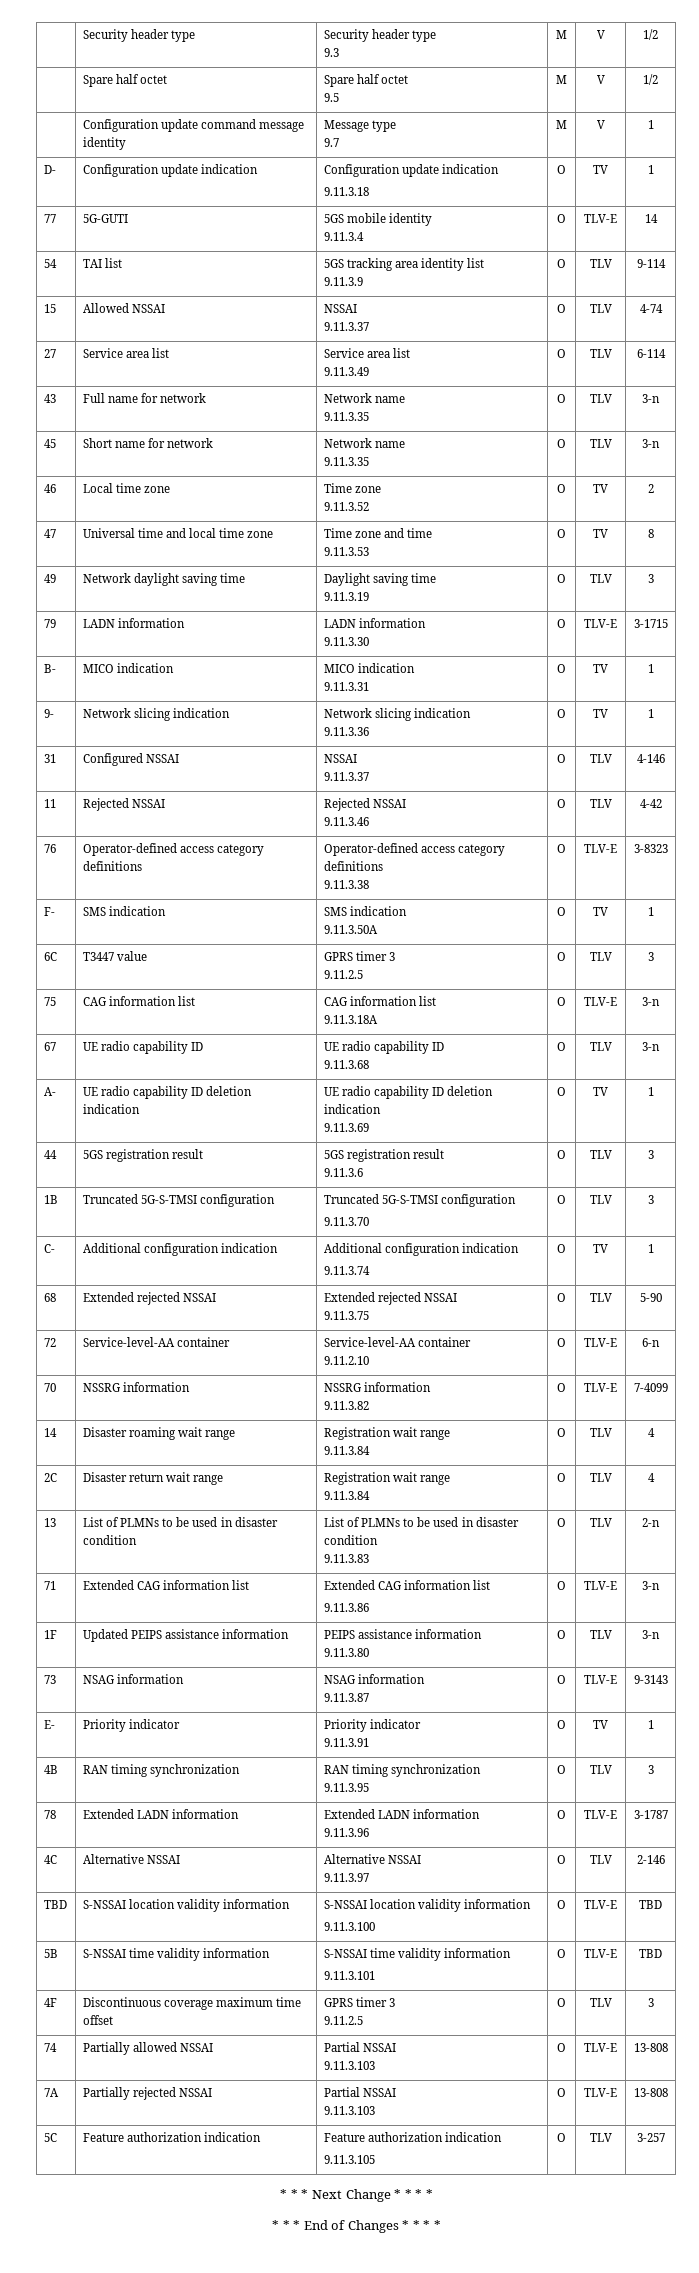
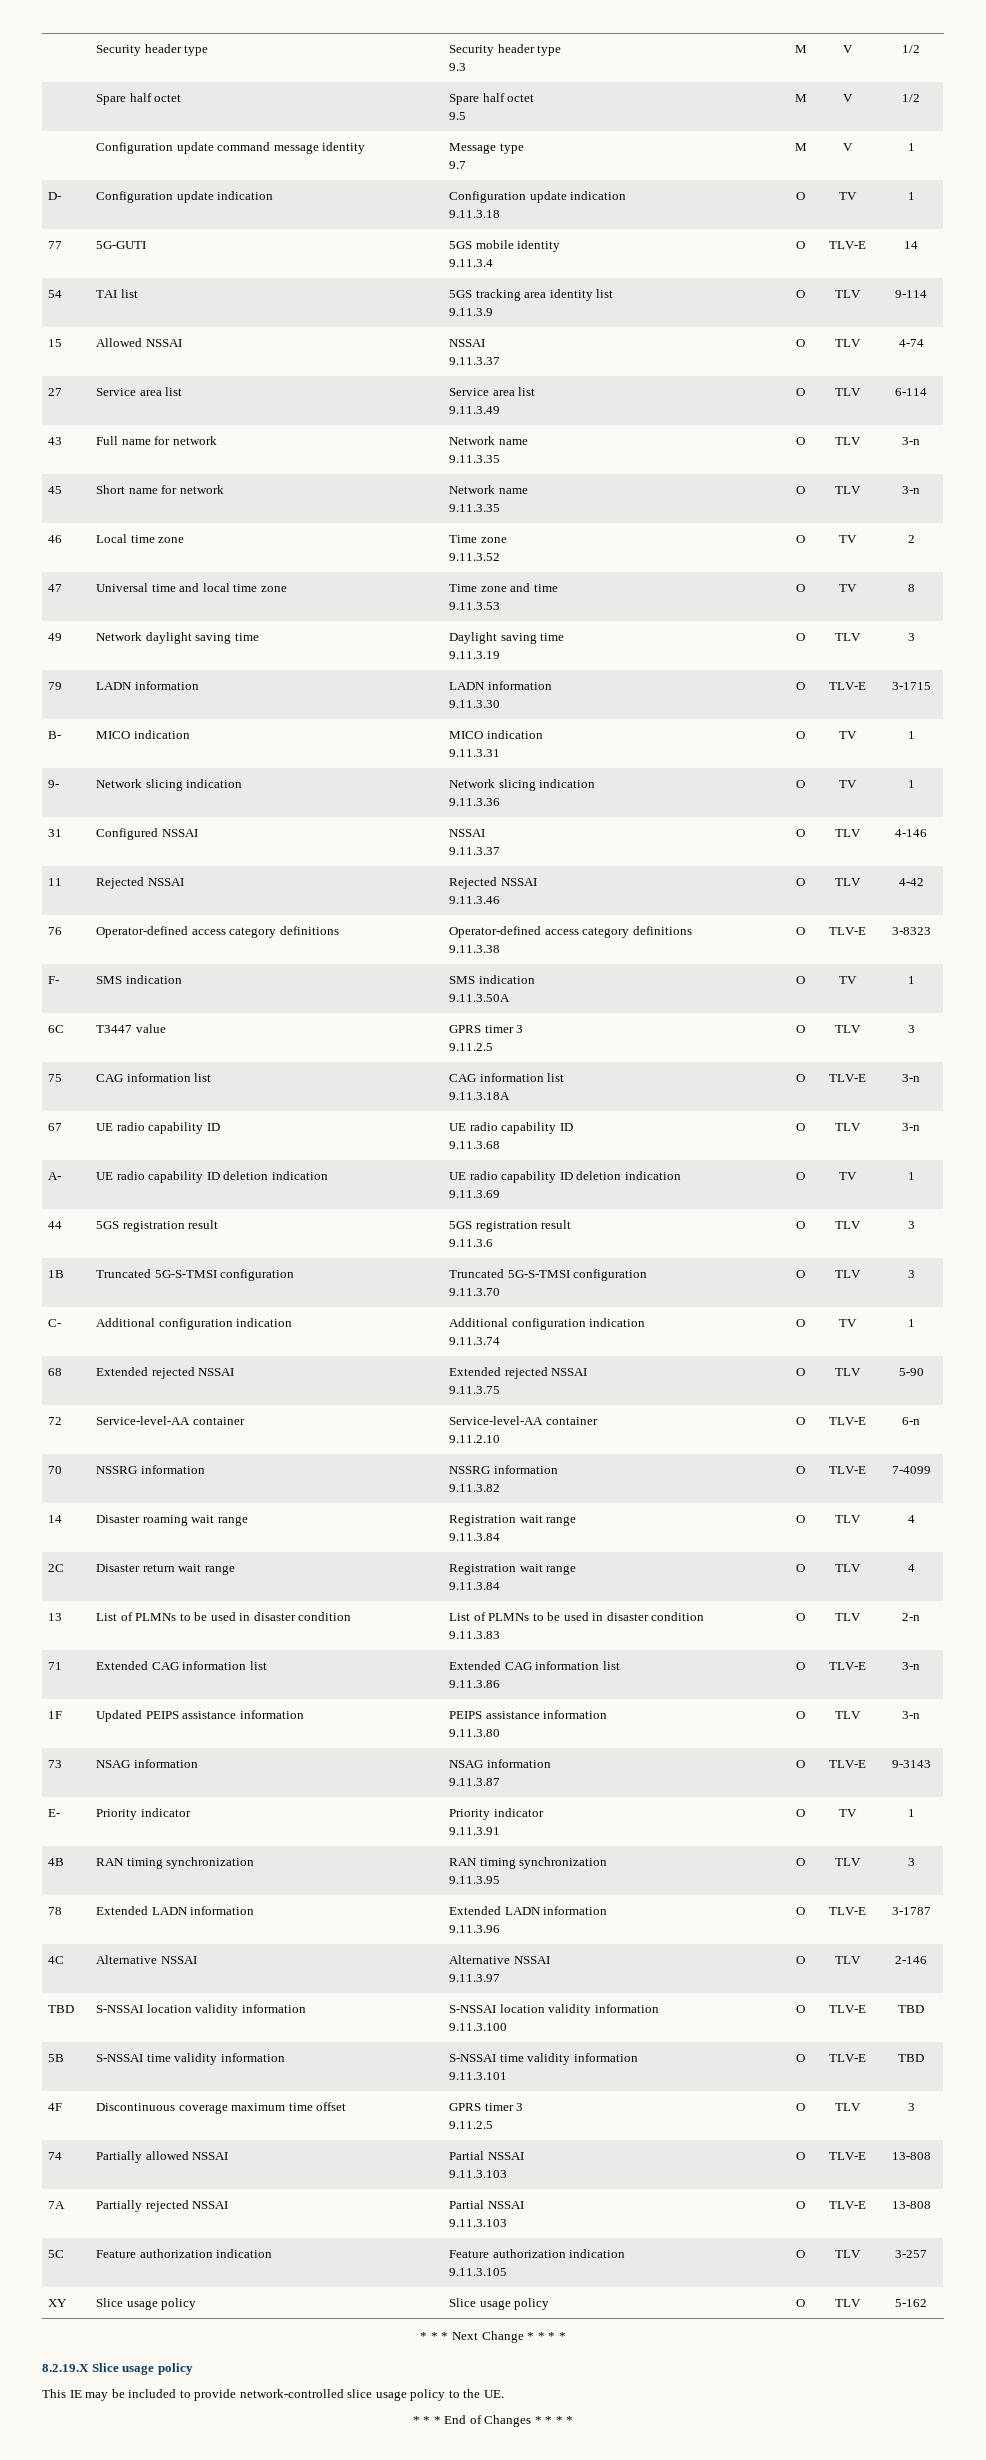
(665, 2137) none -> [48,2299,68,2307] [96,2298,197,2310] [449,2298,550,2310] [796,2299,805,2307] [835,2299,861,2307] [895,2299,927,2307] // XY | Slice usage policy | Slice usage policy | O | TLV | 5-162
(433, 2194) none -> [42,2363,193,2375] [42,2389,504,2401] // 8.2.19.X Slice usage policy // This IE may be included to provide network-controlled slice usage policy to the UE.

